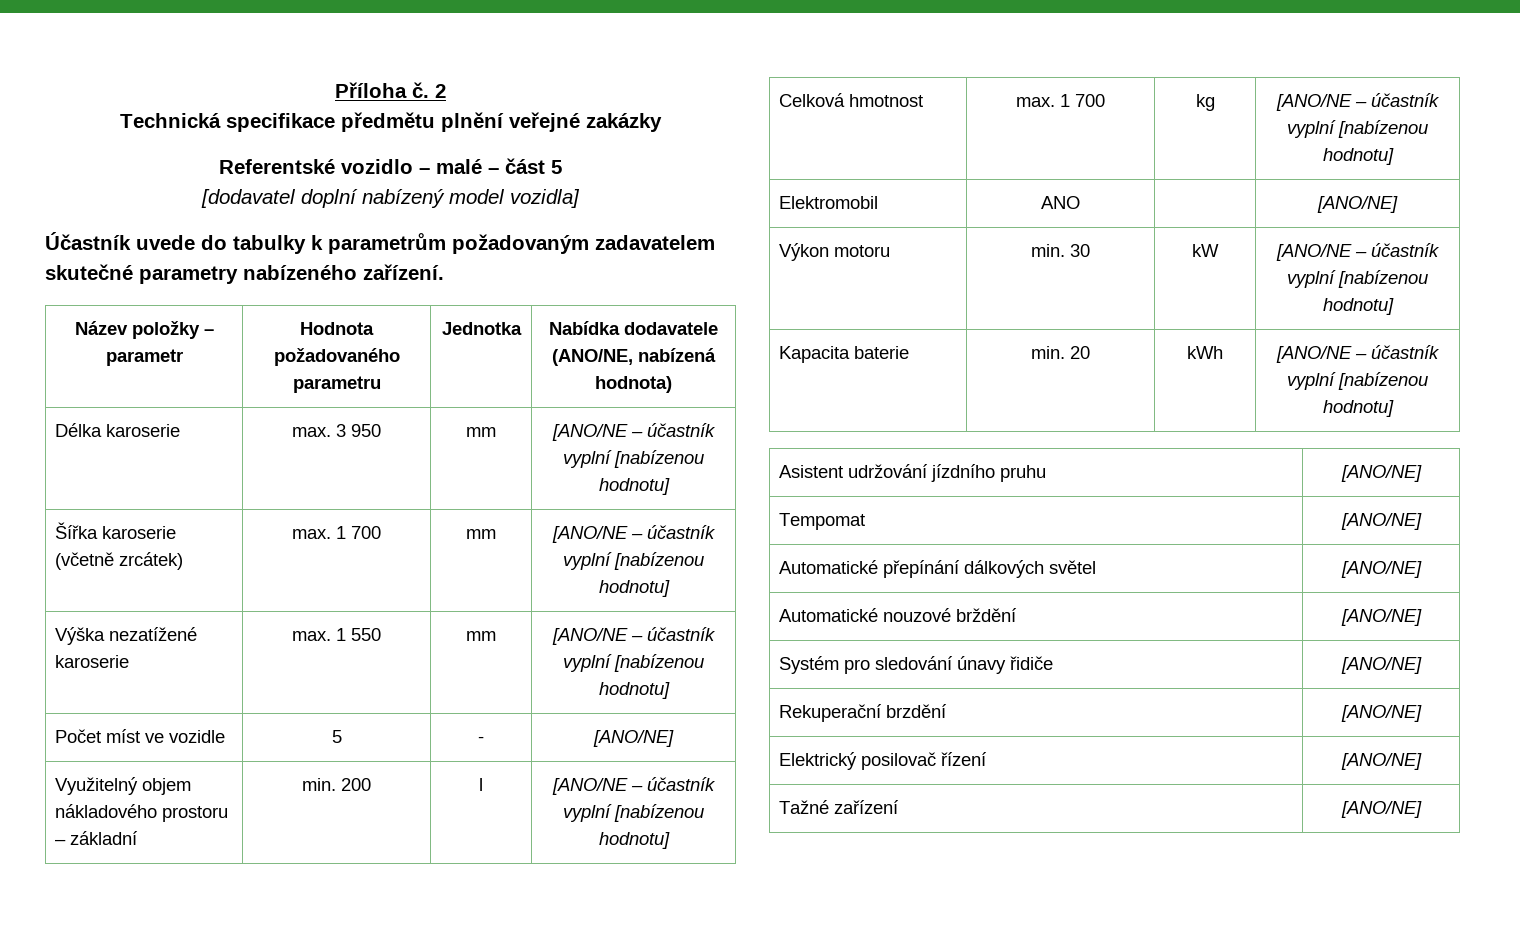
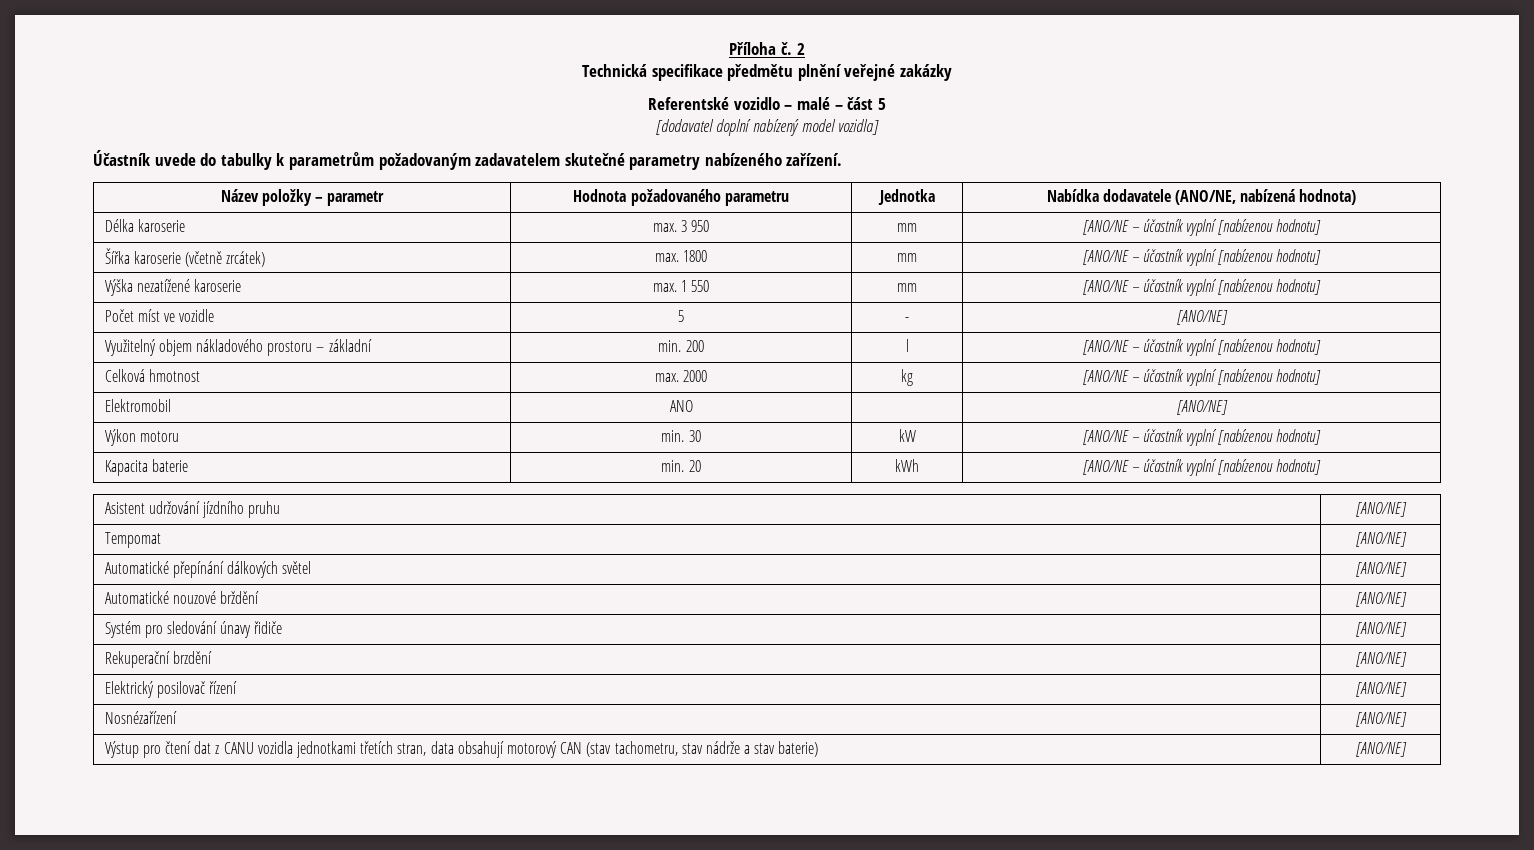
[336,526,381,539] 1 700 -> [683,250,708,262] 1800
[1060,94,1105,107] 1 700 -> [683,370,708,382] 2000
[779,800,900,814] [1340,801,1422,818] Tažné zařízení | [ANO/NE] -> [104,711,177,724] [1355,712,1407,727] [104,741,819,758] [1355,742,1407,757] Nosnézařízení | [ANO/NE] // Výstup pro čtení dat z CANU vozidla jednotkami třetích stran, data obsahují motorový CAN (stav tachometru, stav nádrže a stav baterie) | [ANO/NE]

